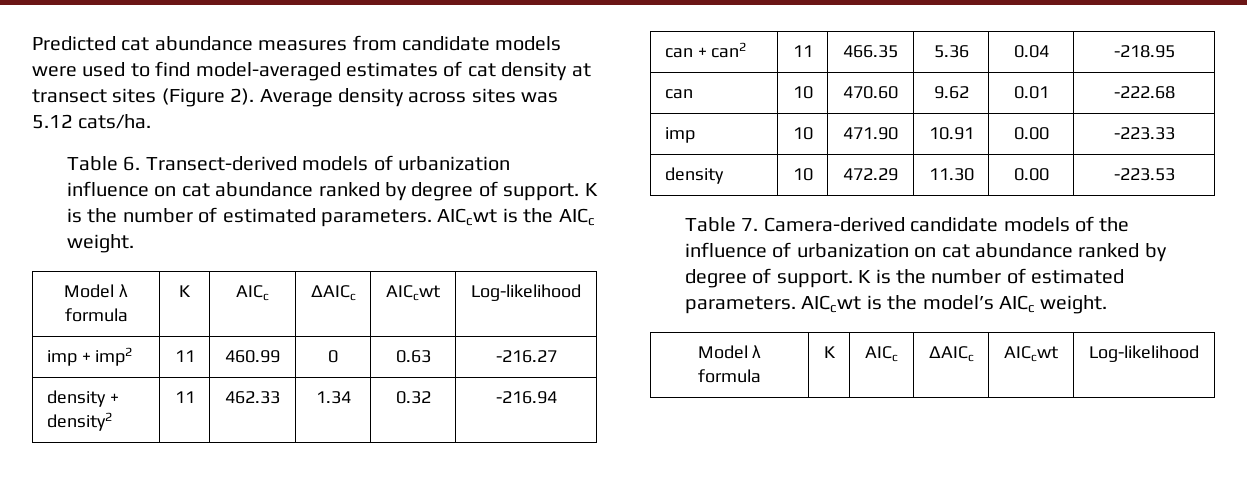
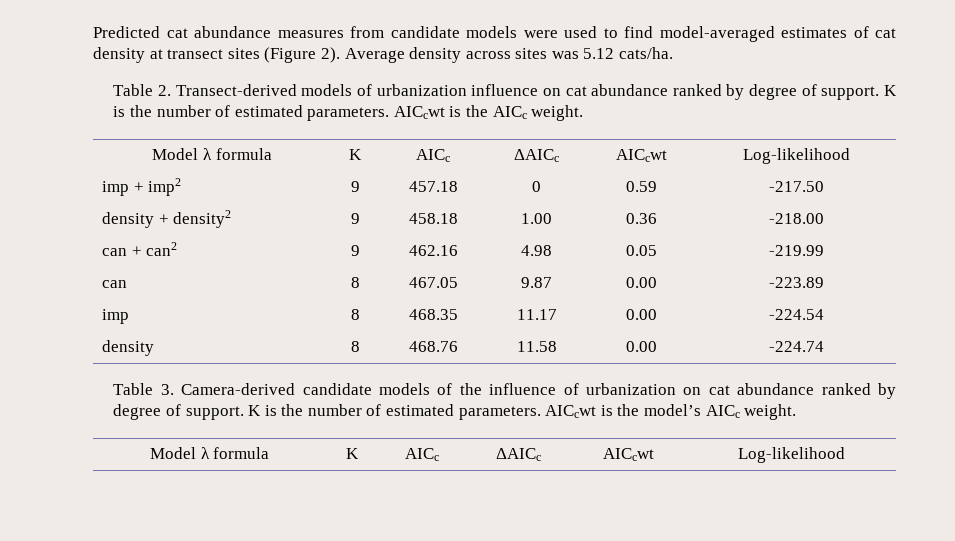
[123,156,141,171] 6. -> [157,85,171,96] 2.
[174,350,195,362] [225,350,280,363] 11 | 460.99 -> [350,181,360,192] [408,181,458,192] 9 | 457.18
[395,350,431,363] [495,350,557,363] 0.63 | -216.27 -> [626,181,657,192] [768,181,824,192] 0.59 | -217.50
[174,391,195,403] [225,391,280,404] [315,391,351,404] [395,391,431,404] [495,391,557,404] [664,42,747,58] [792,45,813,57] [843,45,898,58] [933,45,969,58] [1013,45,1049,58] [1113,45,1175,58] [664,89,693,99] [792,86,813,99] [843,86,898,99] [933,86,969,99] [1013,86,1049,99] [1113,86,1175,99] [664,127,695,143] [792,127,813,140] [843,127,898,140] [928,127,974,140] [1013,127,1049,140] [1113,127,1175,140] 11 | 462.33 | 1.34 | 0.32 | -216.94 // can + can2 | 11 | 466.35 | 5.36 | 0.04 | -218.95 // can | 10 | 470.60 | 9.62 | 0.01 | -222.68 // imp | 10 | 471.90 | 10.91 | 0.00 | -223.33 -> [350,213,360,224] [408,213,458,224] [521,213,552,224] [626,213,657,224] [768,213,824,224] [102,242,178,256] [350,245,360,256] [408,245,458,256] [521,245,552,256] [626,245,657,256] [768,245,824,256] [102,280,128,288] [350,277,360,288] [408,277,458,288] [521,277,552,288] [626,277,657,288] [768,277,824,288] [102,309,130,324] [350,309,360,320] [408,309,458,320] [516,309,557,320] [626,309,657,320] [768,309,824,320] 9 | 458.18 | 1.00 | 0.36 | -218.00 // can + can2 | 9 | 462.16 | 4.98 | 0.05 | -219.99 // can | 8 | 467.05 | 9.87 | 0.00 | -223.89 // imp | 8 | 468.35 | 11.17 | 0.00 | -224.54
[792,168,813,181] [843,168,898,181] [928,168,974,181] [1013,168,1049,181] [1113,168,1175,181] [685,217,759,232] 10 | 472.29 | 11.30 | 0.00 | -223.53 // Table 7. -> [350,341,360,352] [408,341,458,352] [516,341,557,352] [626,341,657,352] [768,341,824,352] [113,383,174,395] 8 | 468.76 | 11.58 | 0.00 | -224.74 // Table 3.

